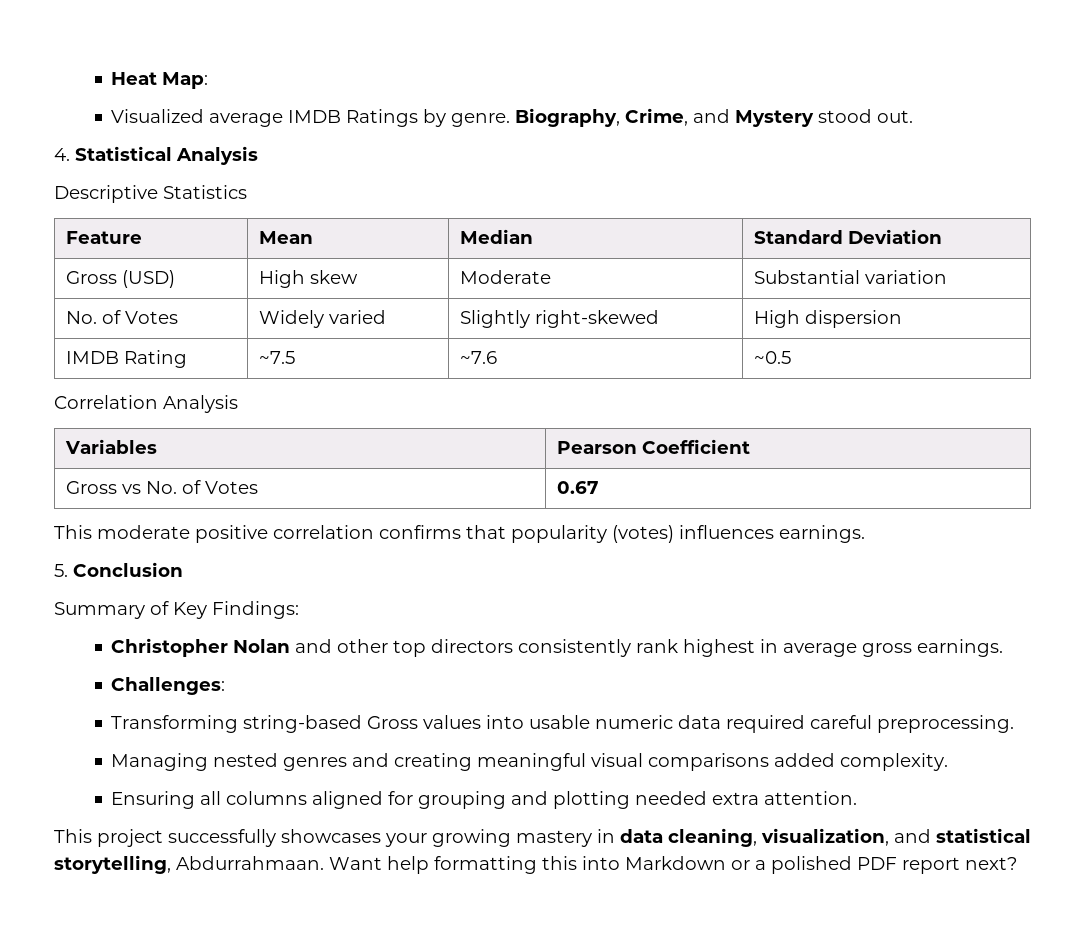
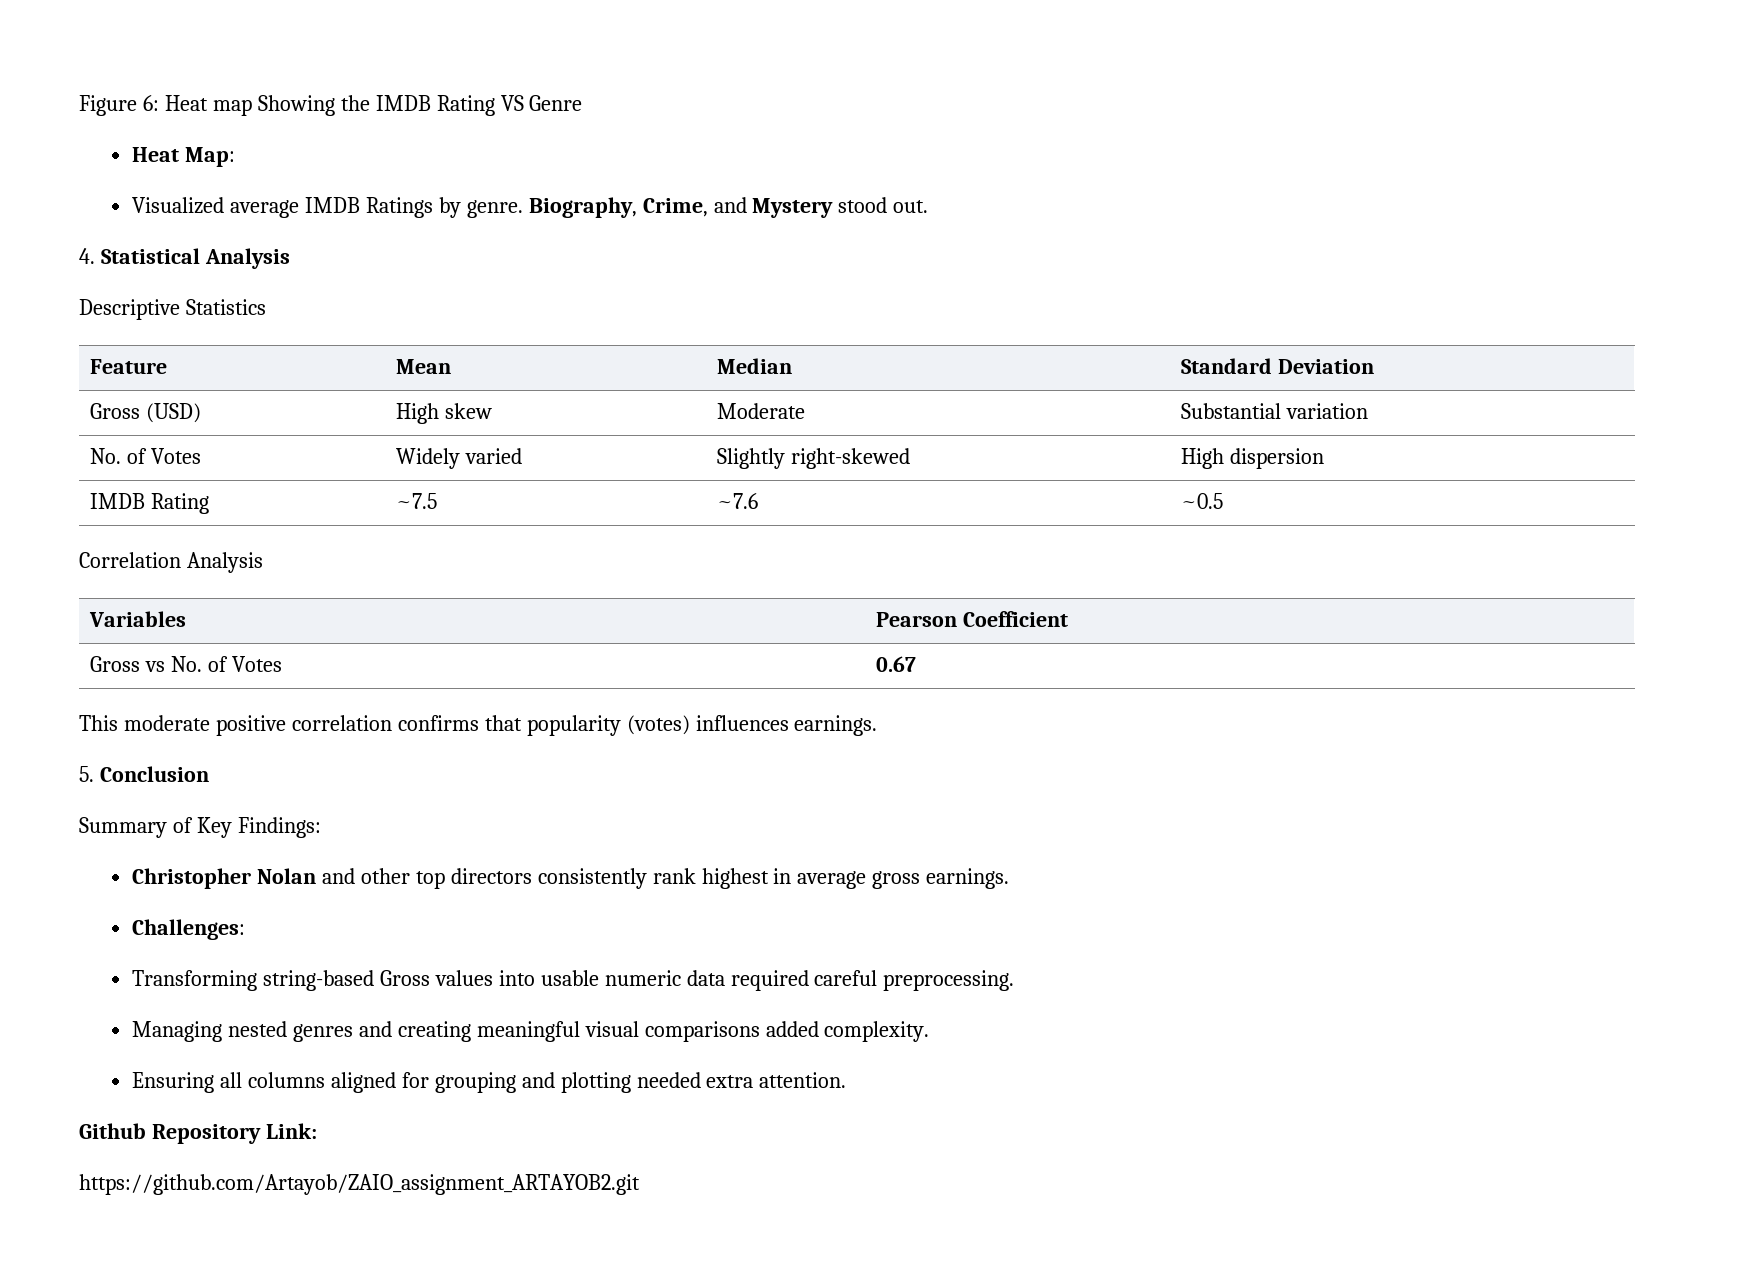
(111, 78) none -> [79,95,583,116] Figure 6: Heat map Showing the IMDB Rating VS Genre //
[54,828,1031,847] [54,855,1017,874] This project successfully showcases your growing mastery in data cleaning, visualization, and statistical storytelling, Abdurrahmaan. Want help formatting this into Markdown or a polished PDF report next? -> [79,1123,317,1144] [79,1174,640,1195] Github Repository Link: // https://github.com/Artayob/ZAIO_assignment_ARTAYOB2.git

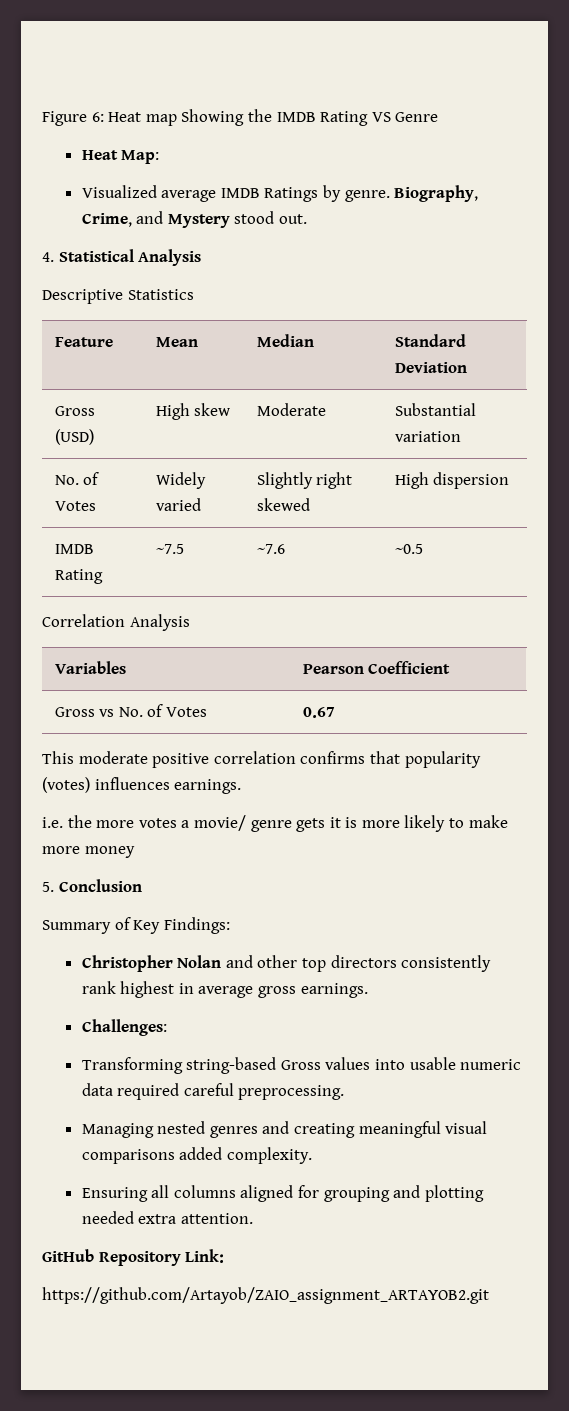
[790,448,910,469] right-skewed -> [316,472,353,489] [256,498,310,511] right skewed
(878, 725) none -> [42,815,508,832] [42,846,135,858] // i.e. the more votes a movie/ genre gets it is more likely to make more money
[79,1123,146,1139] Github -> [42,1249,94,1262] GitHub

